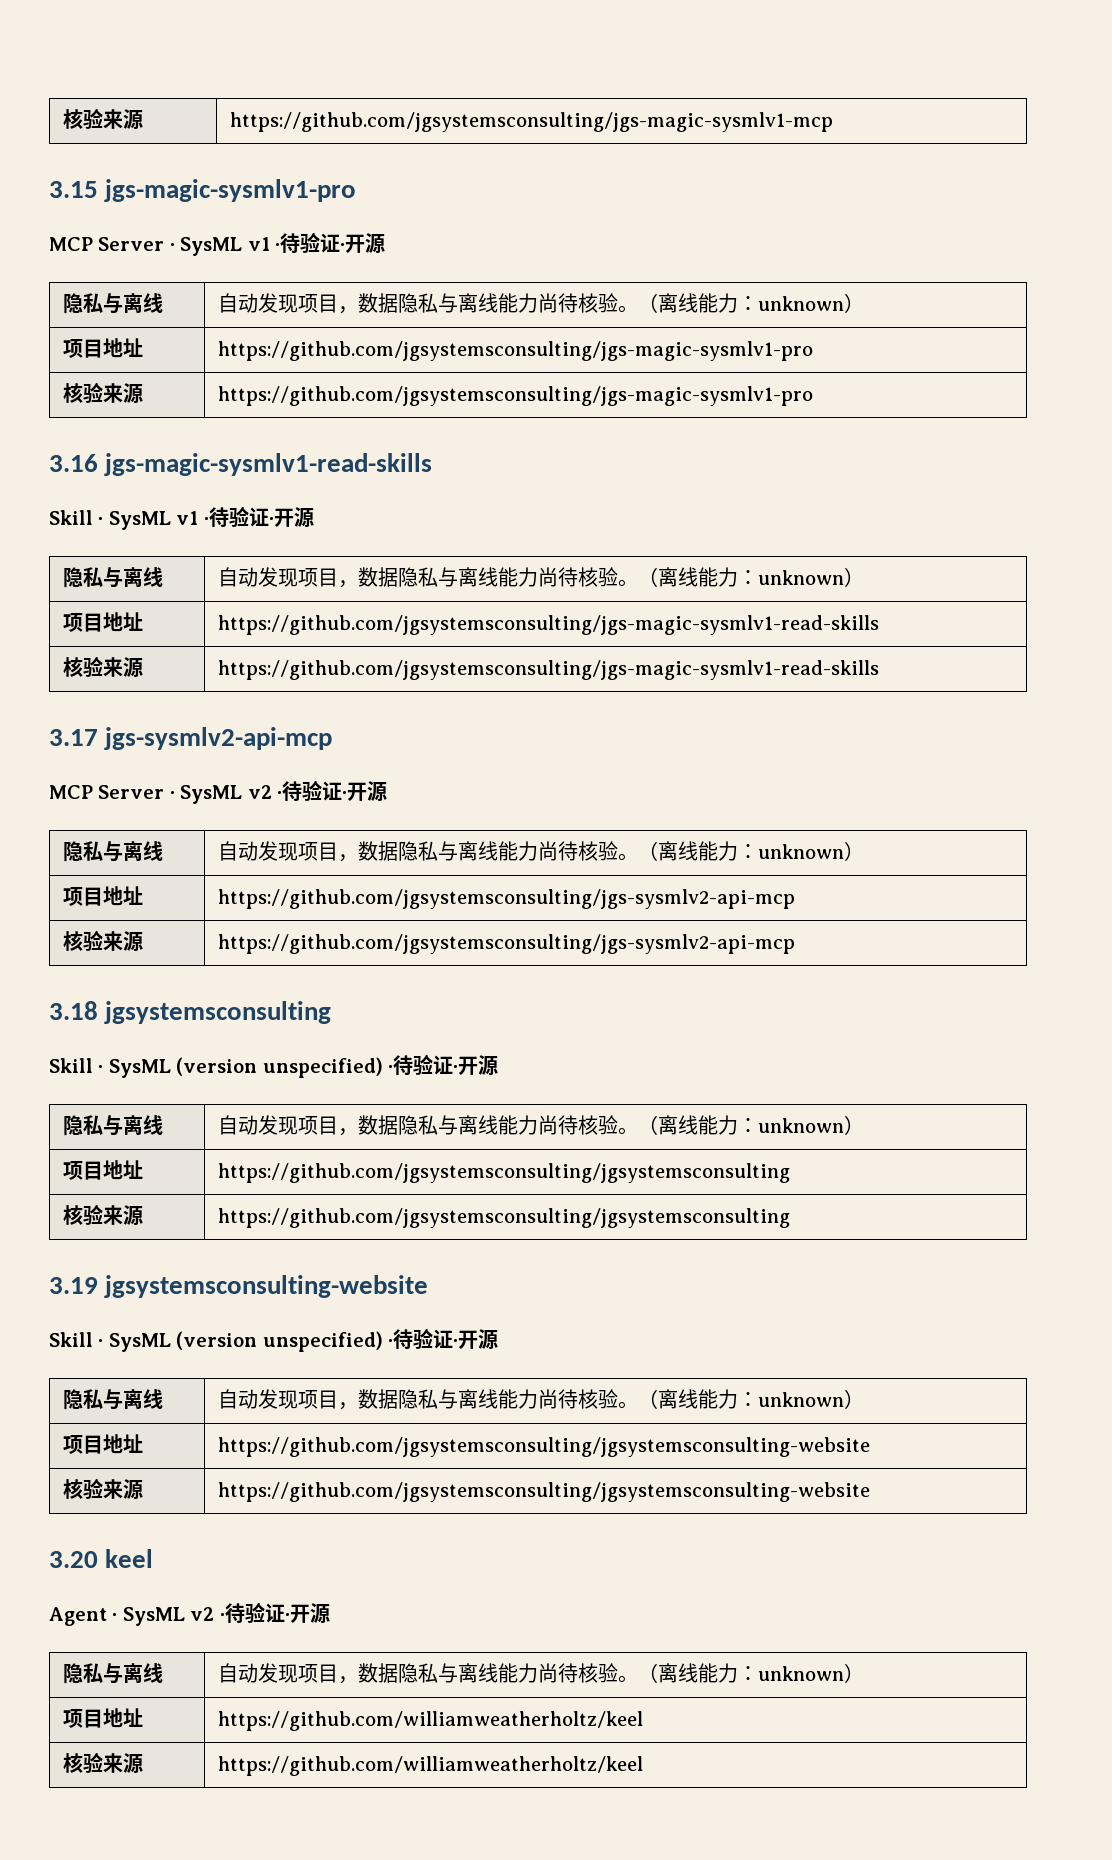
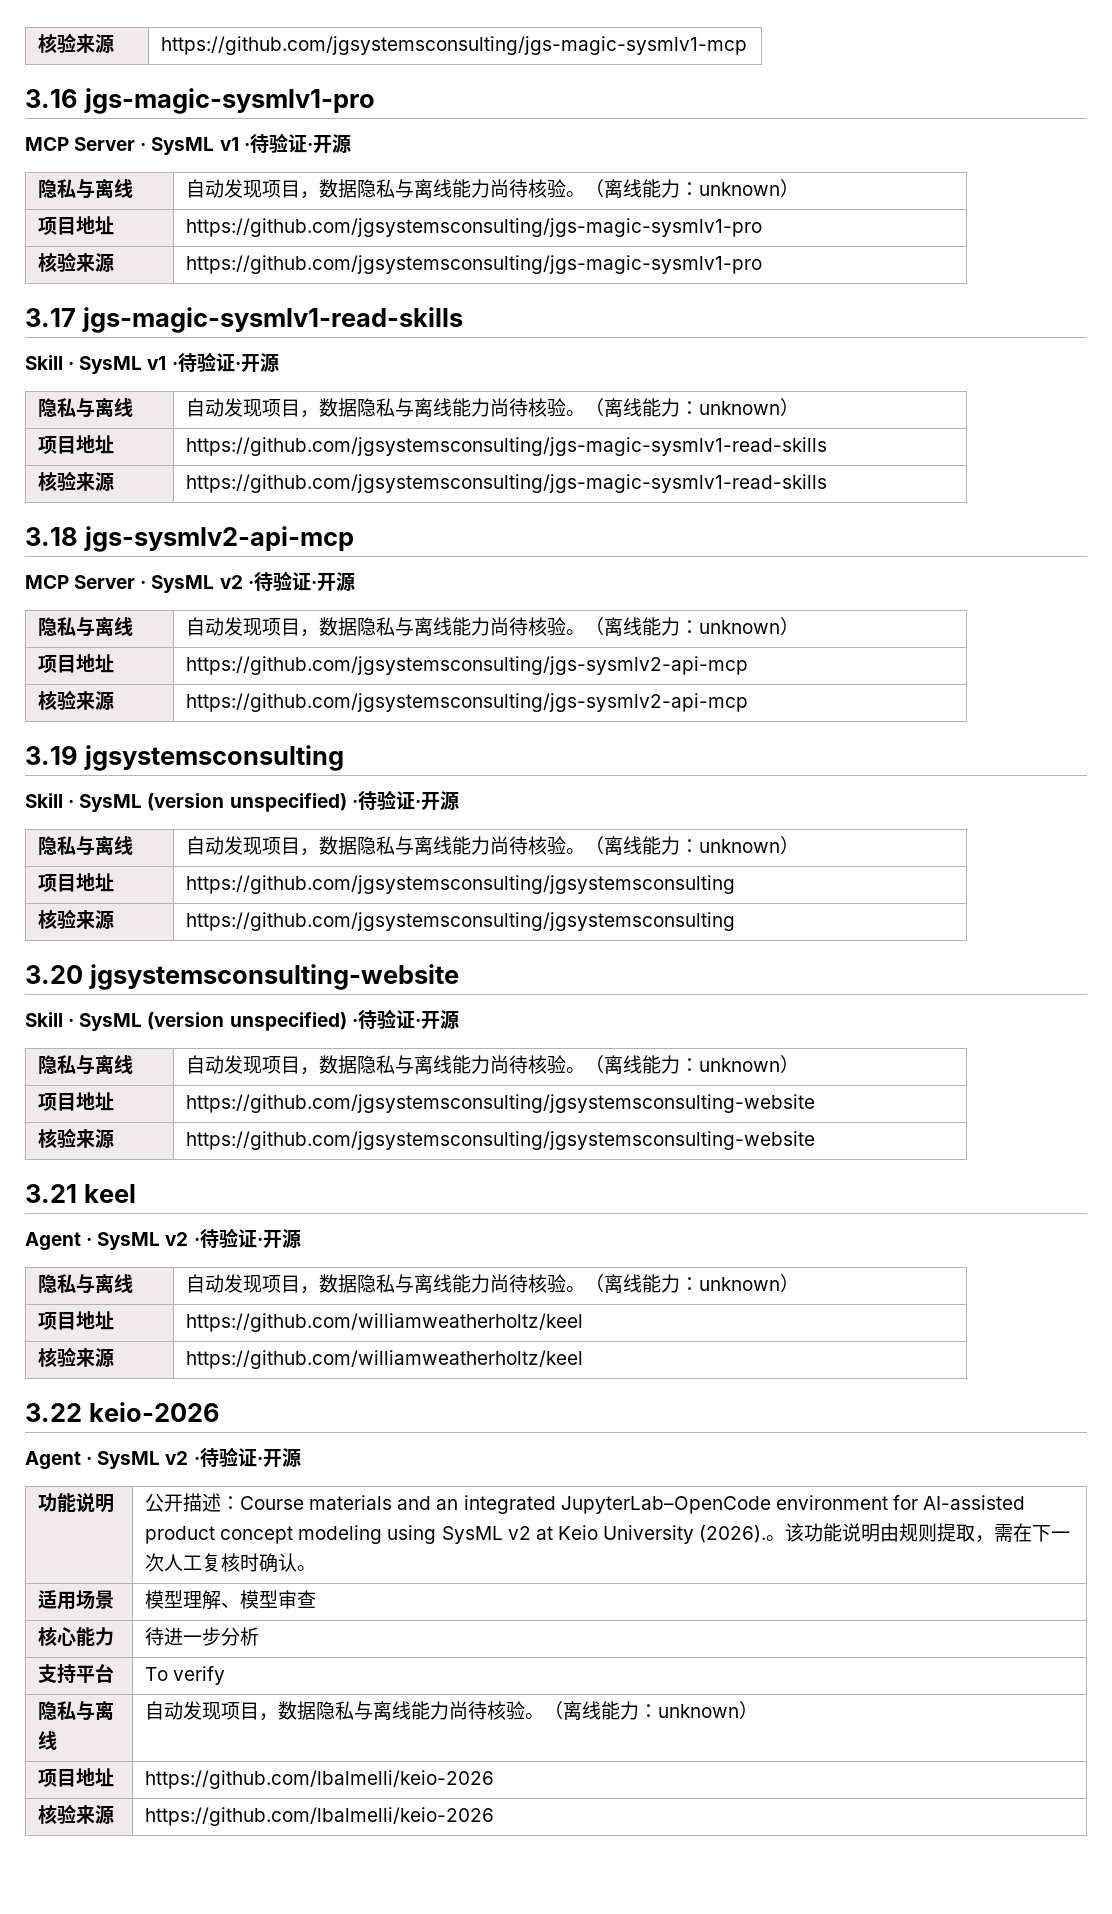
[49,181,98,198] 3.15 -> [25,89,78,108] 3.16
[49,454,98,472] 3.16 -> [25,308,76,327] 3.17
[49,729,98,746] 3.17 -> [25,527,78,546] 3.18
[49,1001,98,1020] 3.18 -> [25,745,78,765] 3.19
[49,1277,98,1294] 3.19 -> [25,965,83,984] 3.20
[49,1551,98,1568] 3.20 -> [25,1184,77,1203] 3.21
(644, 1766) none -> [25,1402,220,1422] [25,1447,301,1470] [38,1493,115,1513] [145,1493,1026,1514] [145,1523,1071,1544] [145,1553,317,1573] [38,1590,115,1610] [145,1590,317,1610] [38,1627,115,1646] [145,1627,260,1646] [38,1664,115,1684] [145,1666,226,1685] [38,1701,115,1721] [38,1731,58,1750] [145,1701,759,1721] [38,1768,115,1787] [145,1770,495,1789] [38,1804,115,1824] [145,1807,495,1826] // 3.22 keio-2026 // Agent · SysML v2 ·待验证·开源 // 功能说明 | 公开描述：Course materials and an integrated JupyterLab–OpenCode environment for AI-assisted product concept modeling using SysML v2 at Keio University (2026).。该功能说明由规则提取，需在下一次人工复核时确认。 // 适用场景 | 模型理解、模型审查 // 核心能力 | 待进一步分析 // 支持平台 | To verify // 隐私与离线 | 自动发现项目，数据隐私与离线能力尚待核验。（离线能力：unknown） // 项目地址 | https://github.com/lbalmelli/keio-2026 // 核验来源 | https://github.com/lbalmelli/keio-2026

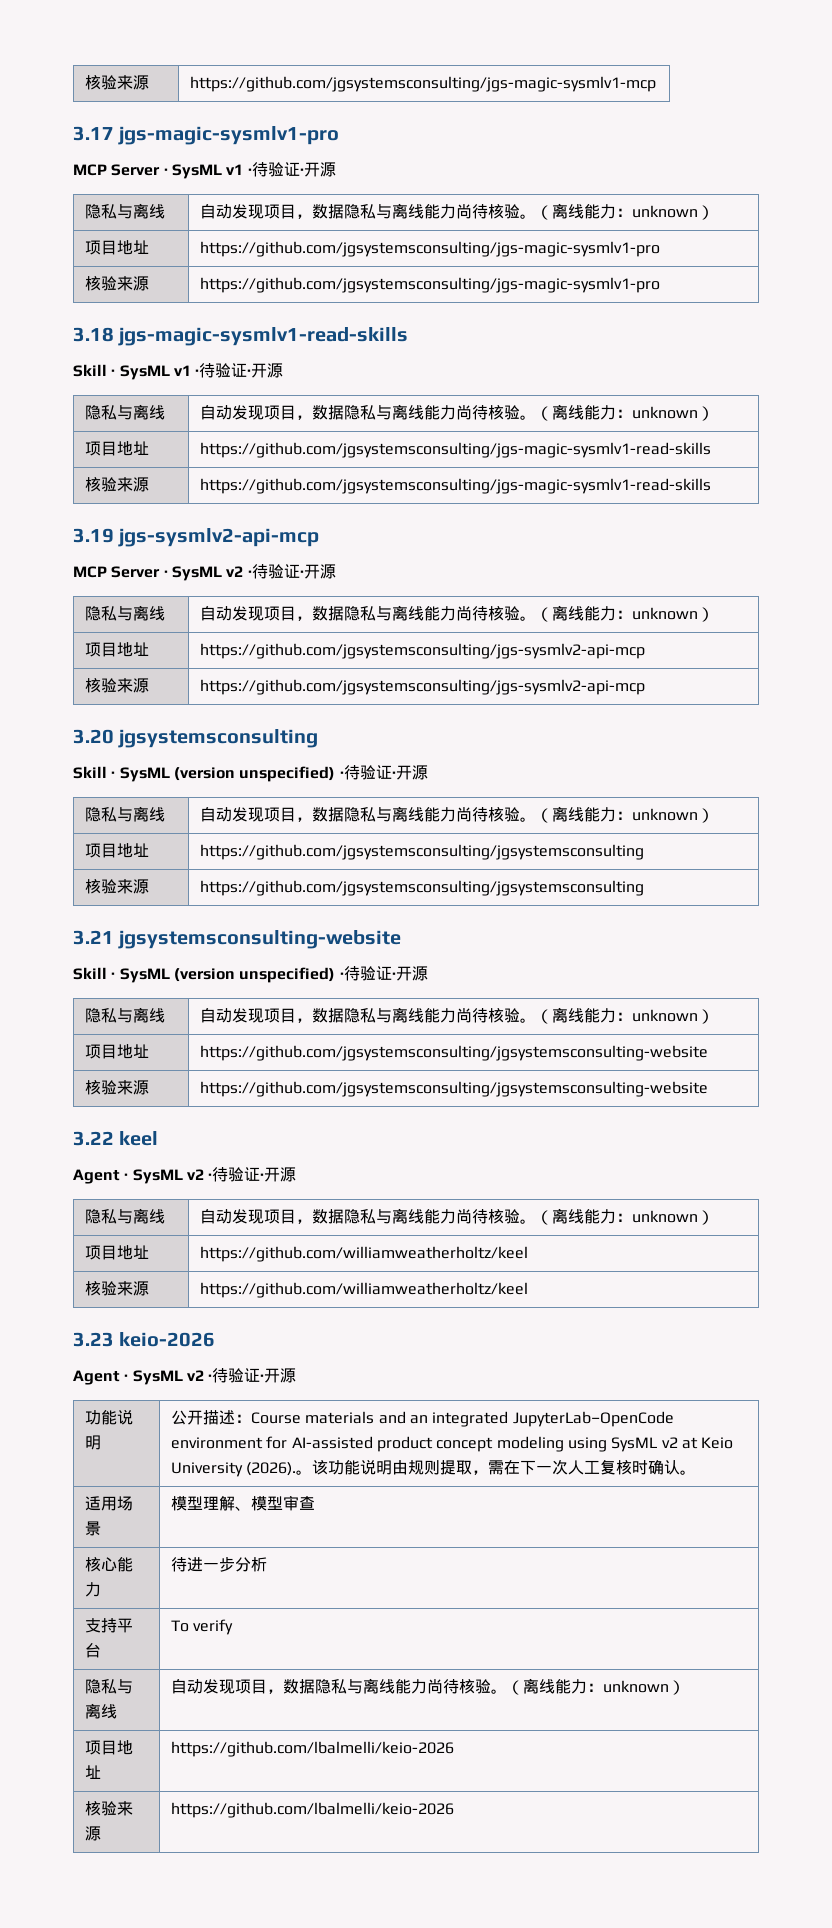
[25,89,78,108] 3.16 -> [73,126,114,141] 3.17
[25,308,76,327] 3.17 -> [73,327,114,342] 3.18
[25,527,78,546] 3.18 -> [73,528,114,543] 3.19
[25,745,78,765] 3.19 -> [73,729,114,744] 3.20
[25,965,83,984] 3.20 -> [73,930,114,945] 3.21
[25,1184,77,1203] 3.21 -> [73,1131,114,1146] 3.22
[25,1403,82,1422] 3.22 -> [73,1332,114,1347] 3.23

